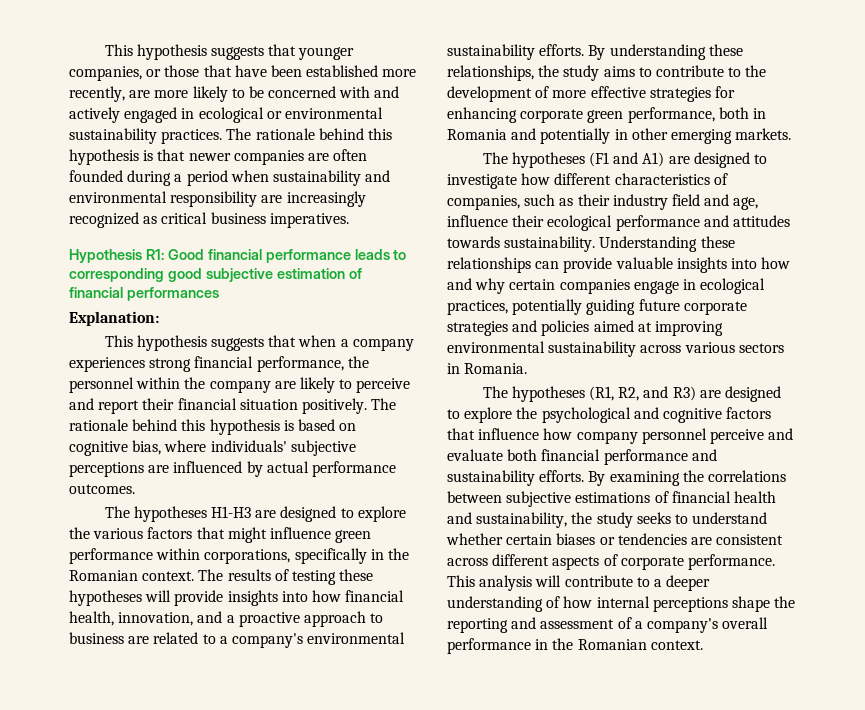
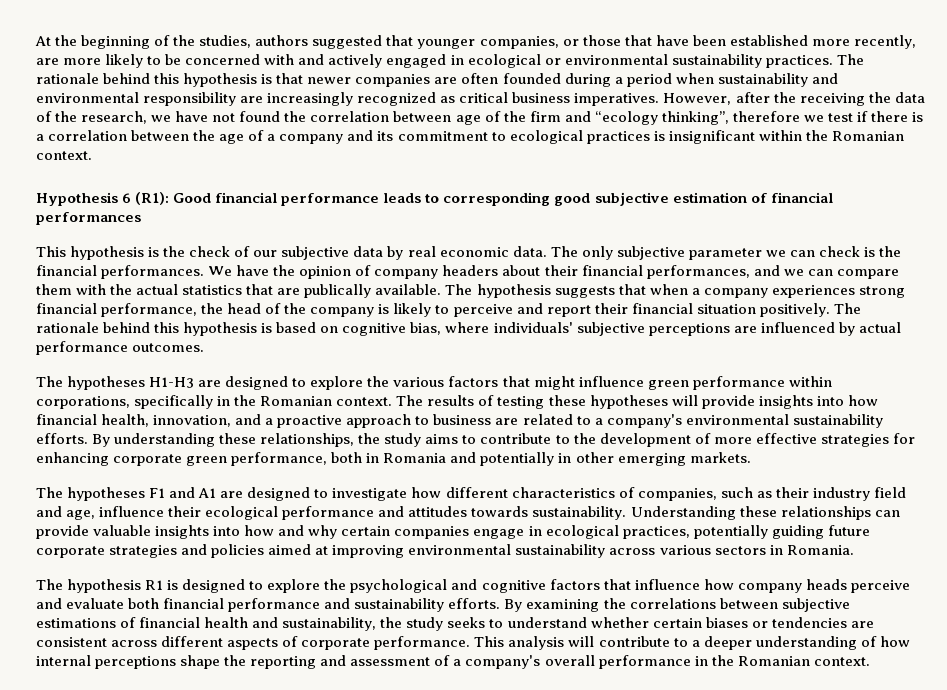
[104,44,264,60] This hypothesis suggests -> [35,35,383,49] At the beginning of the studies, authors suggested
(349, 220) none -> [663,92,925,106] [36,111,924,125] [36,130,904,144] [36,151,92,160] However, after the receiving the data of the research, we have not found the correlation between age of the firm and “ecology thinking”, therefore we test if there is a correlation between the age of a company and its commitment to ecological practices is insignificant within the Romanian context.
[145,249,164,260] R1: -> [122,192,170,205] 6 (R1):
[69,311,159,326] [104,335,207,351] // Explanation: // This hypothesis -> [36,246,902,260] [36,265,899,279] [36,284,551,298] // This hypothesis is the check of our subjective data by real economic data. The only subjective parameter we can check is the financial performances. We have the opinion of company headers about their financial performances, and we can compare them with the actual statistics that are publically available. The hypothesis
[69,377,181,393] personnel within -> [227,303,282,314] head of
[274,381,296,389] are -> [378,304,390,314] is
[588,152,665,167] (F1 and A1) -> [149,487,217,498] F1 and A1
[511,386,721,402] hypotheses (R1, R2, and R3) are -> [67,579,179,593] hypothesis R1 is
[641,428,707,444] personnel -> [805,579,847,590] heads

